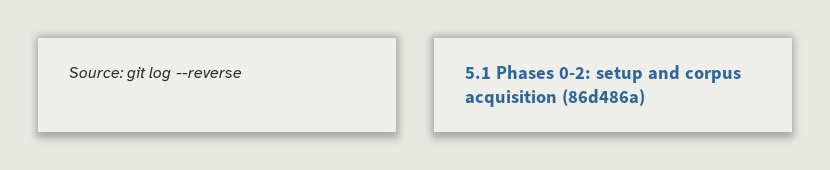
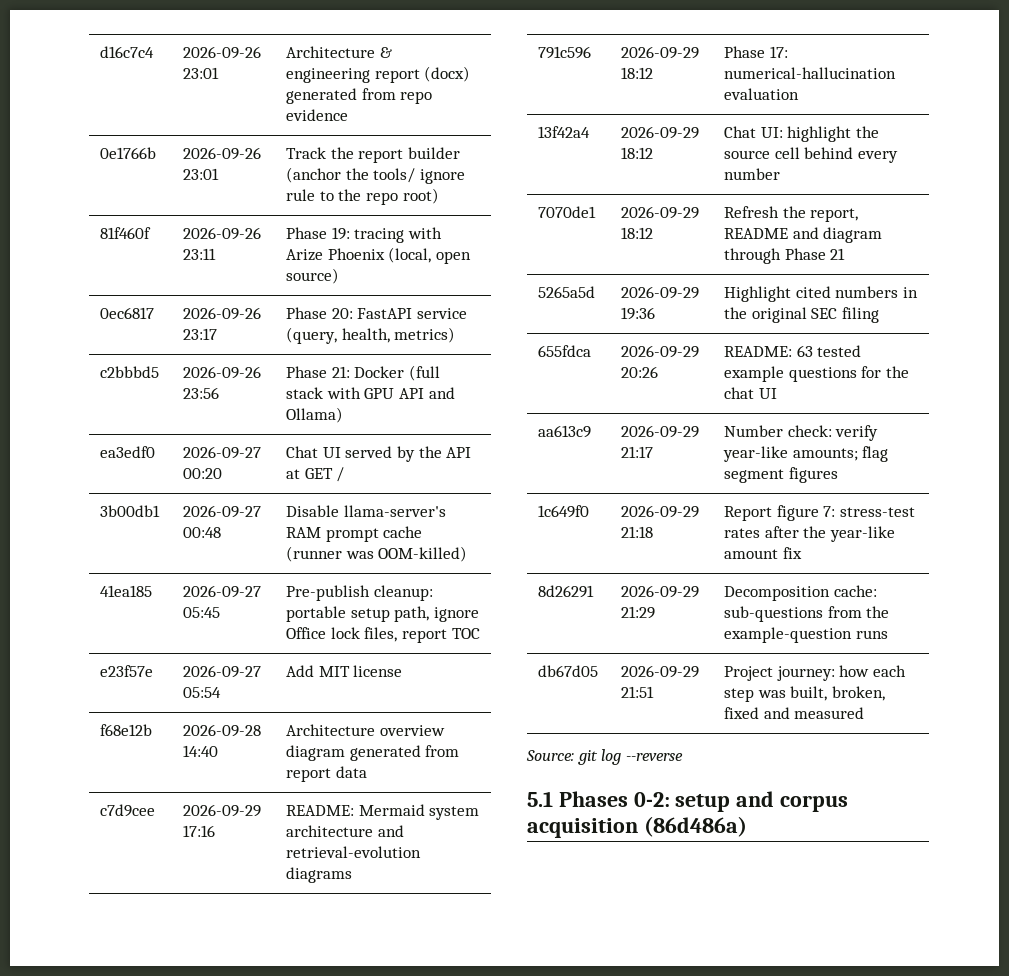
(69, 72) none -> [100,46,155,58] [183,46,262,59] [183,67,220,79] [286,46,392,58] [286,66,471,83] [286,88,433,104] [286,109,349,121] [100,147,157,159] [183,147,262,160] [183,168,220,180] [286,147,460,163] [286,167,465,184] [286,188,439,205] [100,227,152,239] [183,227,262,240] [183,248,217,260] [286,227,442,243] [286,247,471,264] [286,268,340,284] [100,307,155,319] [183,307,262,320] [183,328,218,340] [286,307,467,319] [286,327,456,344] [100,366,160,378] [183,366,262,379] [183,387,220,399] [286,365,440,381] [286,387,455,399] [286,407,344,423] [100,446,156,458] [183,446,262,459] [183,468,223,479] [286,446,472,462] [286,467,345,482] [100,505,161,517] [183,505,262,518] [183,527,222,538] [286,505,446,517] [286,526,423,542] [286,546,468,562] [100,585,153,597] [183,585,262,598] [183,607,221,618] [286,585,433,601] [286,606,479,622] [286,627,480,643] [100,665,154,677] [183,665,262,678] [183,687,222,698] [286,665,403,677] [100,724,153,736] [183,724,262,737] [183,745,219,757] [286,724,445,736] [286,745,460,761] [286,766,367,782] [100,804,156,817] [183,804,262,817] [183,825,216,837] [286,804,480,820] [286,825,404,837] [286,846,422,858] [286,867,353,883] [538,46,592,59] [621,46,700,59] [621,67,654,79] [724,46,788,58] [724,67,897,79] [724,88,800,100] [538,126,591,138] [621,126,700,139] [621,147,654,159] [724,126,879,142] [724,147,898,163] [724,168,781,180] [538,206,597,218] [621,206,700,219] [621,227,654,239] [724,206,859,222] [724,227,883,243] [724,248,846,264] [538,286,596,298] [621,286,700,299] [621,307,656,320] [724,286,918,302] [724,307,879,323] [538,345,592,357] [621,345,700,358] [621,366,659,378] [724,345,862,357] [724,366,909,382] [724,387,777,399] [538,425,592,438] [621,425,700,438] [621,446,654,458] [724,425,879,441] [723,446,889,462] [724,467,838,483] [538,505,590,518] [621,505,700,518] [621,526,654,538] [724,505,915,521] [724,526,895,542] [724,547,802,559] [538,585,595,598] [621,585,700,598] [621,606,656,619] [724,585,877,601] [724,606,890,622] [724,627,888,643] [538,665,599,677] [621,665,700,678] [621,686,655,698] [724,665,906,681] [724,686,885,702] [724,707,865,719] d16c7c4 | 2026-09-26 23:01 | Architecture & engineering report (docx) generated from repo evidence // 0e1766b | 2026-09-26 23:01 | Track the report builder (anchor the tools/ ignore rule to the repo root) // 81f460f | 2026-09-26 23:11 | Phase 19: tracing with Arize Phoenix (local, open source) // 0ec6817 | 2026-09-26 23:17 | Phase 20: FastAPI service (query, health, metrics) // c2bbbd5 | 2026-09-26 23:56 | Phase 21: Docker (full stack with GPU API and Ollama) // ea3edf0 | 2026-09-27 00:20 | Chat UI served by the API at GET / // 3b00db1 | 2026-09-27 00:48 | Disable llama-server's RAM prompt cache (runner was OOM-killed) // 41ea185 | 2026-09-27 05:45 | Pre-publish cleanup: portable setup path, ignore Office lock files, report TOC // e23f57e | 2026-09-27 05:54 | Add MIT license // f68e12b | 2026-09-28 14:40 | Architecture overview diagram generated from report data // c7d9cee | 2026-09-29 17:16 | README: Mermaid system architecture and retrieval-evolution diagrams // 791c596 | 2026-09-29 18:12 | Phase 17: numerical-hallucination evaluation // 13f42a4 | 2026-09-29 18:12 | Chat UI: highlight the source cell behind every number // 7070de1 | 2026-09-29 18:12 | Refresh the report, README and diagram through Phase 21 // 5265a5d | 2026-09-29 19:36 | Highlight cited numbers in the original SEC filing // 655fdca | 2026-09-29 20:26 | README: 63 tested example questions for the chat UI // aa613c9 | 2026-09-29 21:17 | Number check: verify year-like amounts; flag segment figures // 1c649f0 | 2026-09-29 21:18 | Report figure 7: stress-test rates after the year-like amount fix // 8d26291 | 2026-09-29 21:29 | Decomposition cache: sub-questions from the example-question runs // db67d05 | 2026-09-29 21:51 | Project journey: how each step was built, broken, fixed and measured //

